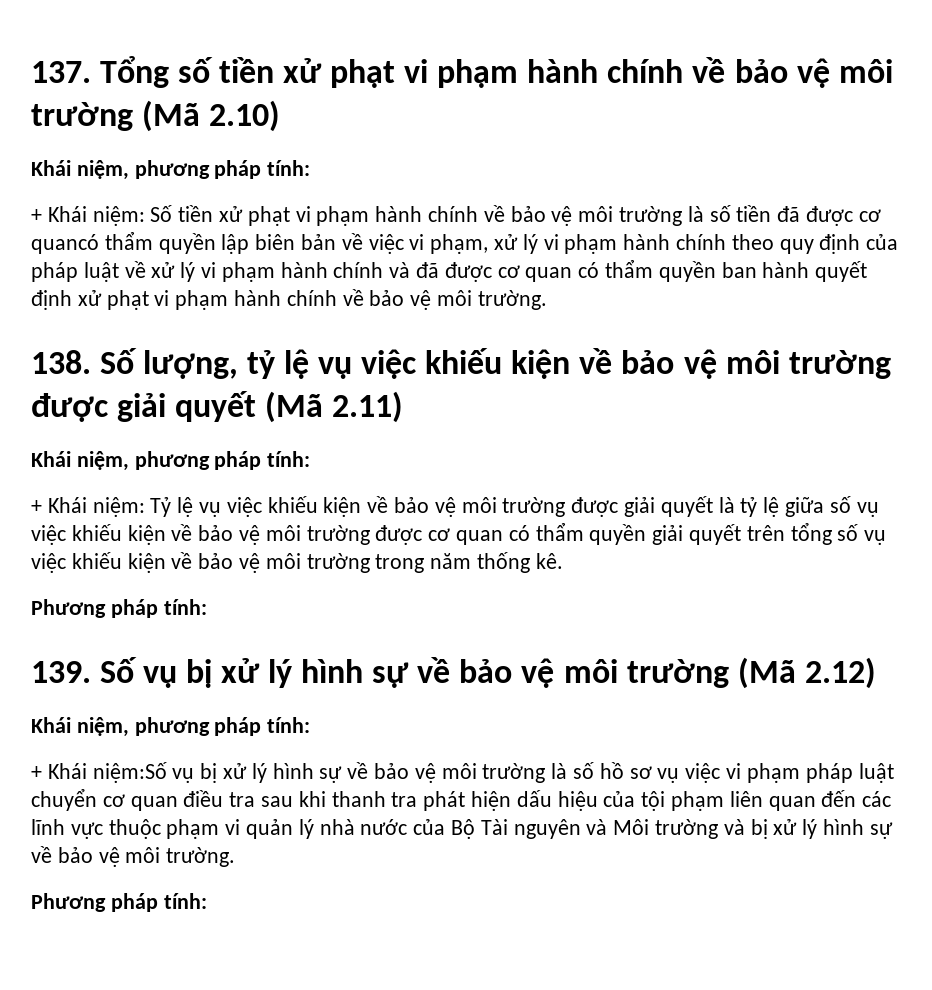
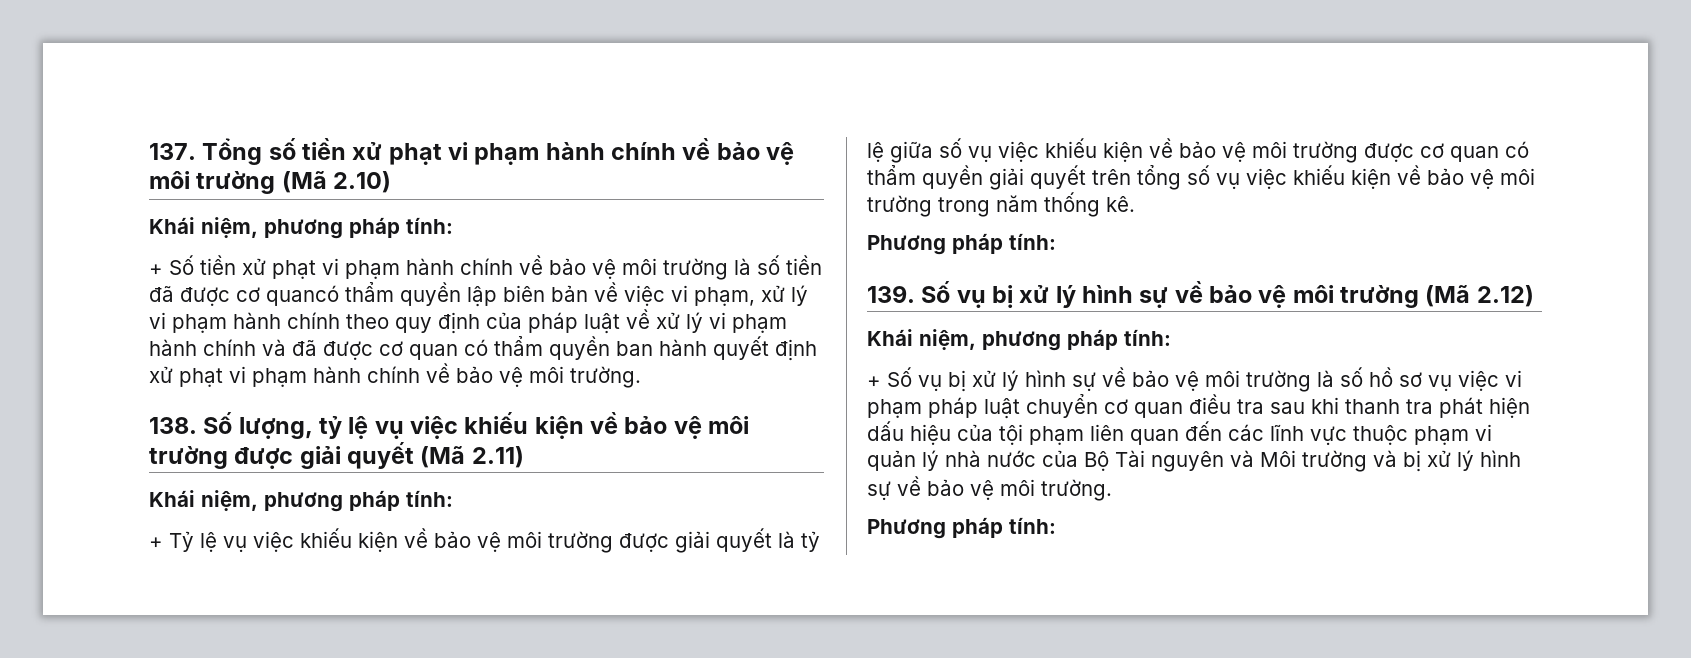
[47,206,145,226] Khái niệm: -> (163, 269) none
[47,497,145,517] Khái niệm: -> (163, 542) none
[47,762,168,783] Khái niệm:Số -> [887,367,912,387] Số

